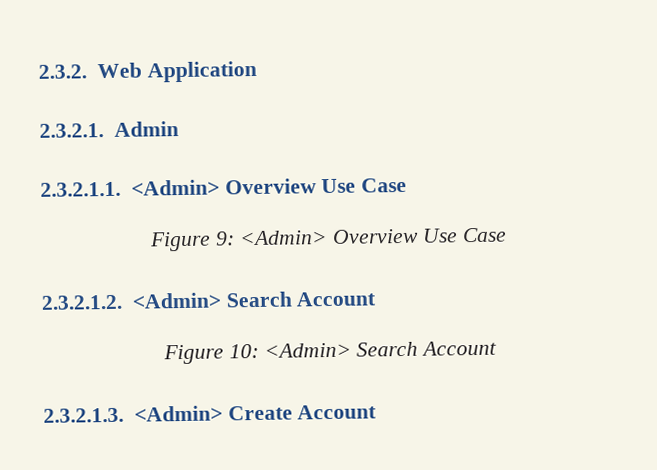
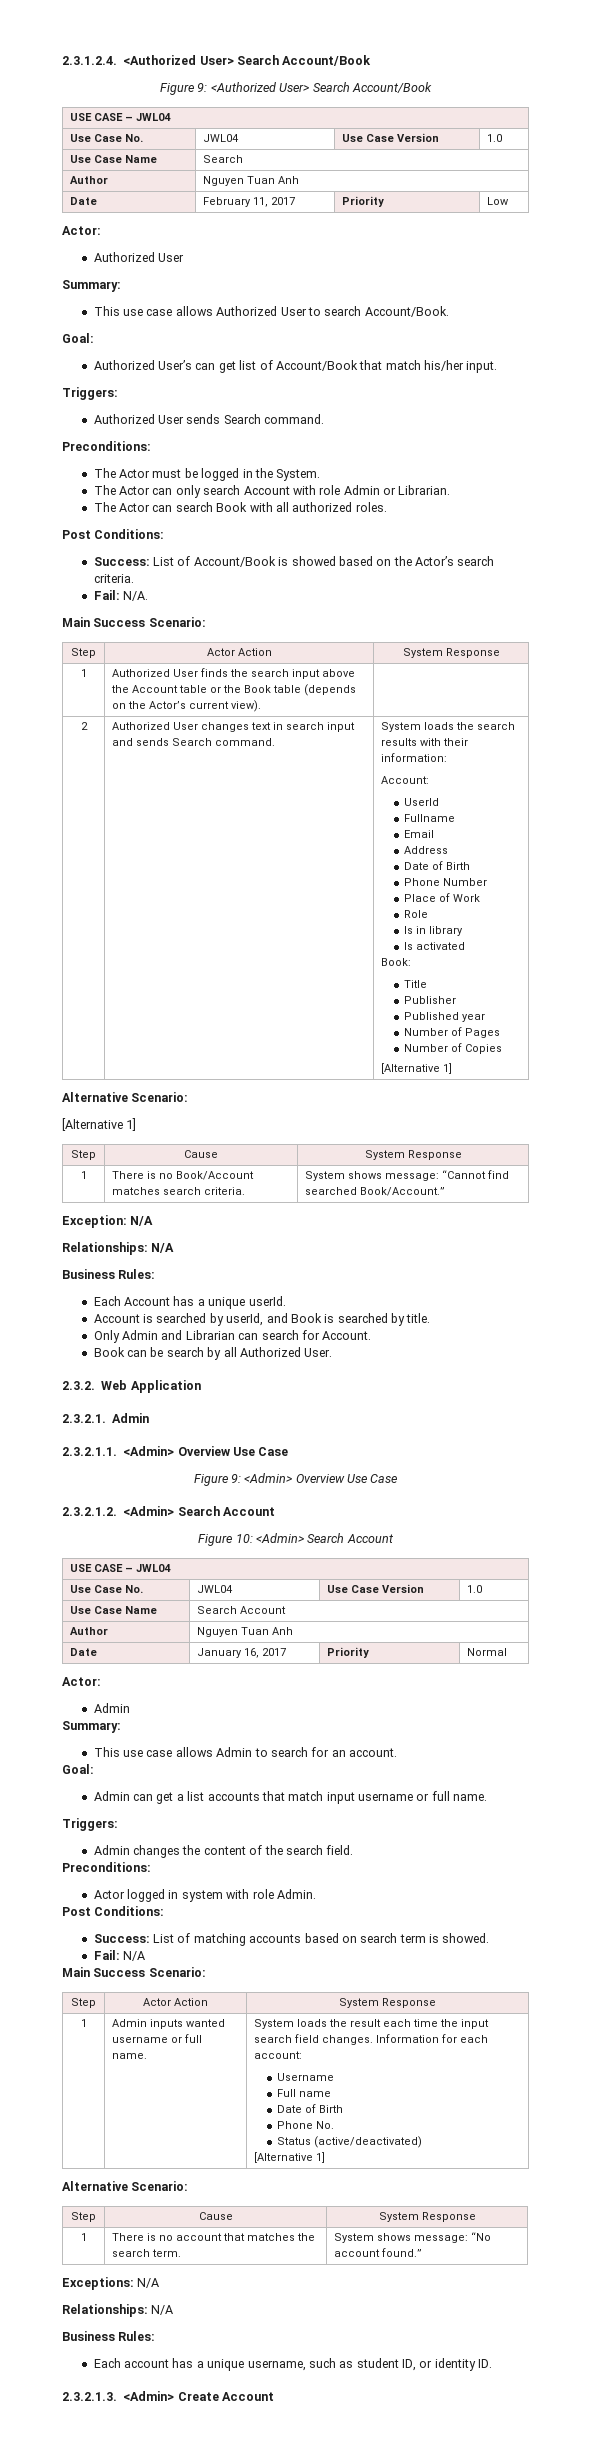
(38, 71) none -> [62,55,372,66] [160,82,432,95] [70,113,172,121] [70,134,144,142] [203,134,240,142] [342,133,440,142] [487,134,503,142] [70,155,158,163] [203,155,244,163] [70,176,109,184] [203,176,300,186] [70,197,98,205] [203,197,296,207] [342,196,385,207] [487,197,510,205] [62,226,101,235] [93,252,185,262] [62,280,121,292] [93,306,449,317] [62,333,94,343] [93,360,498,373] [62,387,118,400] [93,414,325,424] [62,441,151,451] [93,468,321,481] [93,485,451,498] [93,502,387,512] [62,529,165,539] [93,556,495,567] [93,574,134,583] [93,590,149,601] [62,617,206,627] [71,648,96,658] [206,648,272,656] [402,648,500,658] [80,669,87,677] [112,668,356,679] [111,684,357,696] [112,700,262,712] [80,722,88,730] [112,722,356,732] [112,738,276,746] [381,722,516,732] [381,738,469,746] [381,753,448,762] [381,776,430,784] [403,798,439,806] [403,814,455,822] [403,830,434,838] [403,846,448,854] [403,861,470,870] [403,878,487,886] [403,893,480,902] [403,910,428,918] [403,926,463,936] [403,942,465,950] [381,958,412,966] [403,980,427,988] [403,996,456,1004] [403,1012,485,1022] [403,1027,500,1038] [403,1043,502,1054] [381,1063,453,1074] [62,1092,189,1102] [62,1118,137,1131] [71,1150,96,1160] [184,1150,218,1158] [364,1150,462,1160] [80,1171,87,1179] [112,1171,255,1180] [112,1187,246,1195] [305,1170,510,1181] [305,1187,446,1196] [62,1215,154,1228] [62,1242,175,1255] [62,1269,156,1279] [93,1296,286,1309] [93,1313,431,1326] [93,1330,372,1343] [93,1347,333,1360] 2.3.1.2.4. <Authorized User> Search Account/Book // Figure 9: <Authorized User> Search Account/Book // USE CASE – JWL04 // Use Case No. | JWL04 | Use Case Version | 1.0 // Use Case Name | Search // Author | Nguyen Tuan Anh // Date | February 11, 2017 | Priority | Low // Actor: // Authorized User // Summary: // This use case allows Authorized User to search Account/Book. // Goal: // Authorized User’s can get list of Account/Book that match his/her input. // Triggers: // Authorized User sends Search command. // Preconditions: // The Actor must be logged in the System. // The Actor can only search Account with role Admin or Librarian. // The Actor can search Book with all authorized roles. // Post Conditions: // Success: List of Account/Book is showed based on the Actor’s search criteria. // Fail: N/A. // Main Success Scenario: // Step | Actor Action | System Response // 1 | Authorized User finds the search input above the Account table or the Book table (depends on the Actor’s current view). | // 2 | Authorized User changes text in search input and sends Search command. | System loads the search results with their information: // Account: // UserId // Fullname // Email // Address // Date of Birth // Phone Number // Place of Work // Role // Is in library // Is activated // Book: // Title // Publisher // Published year // Number of Pages // Number of Copies // [Alternative 1] // Alternative Scenario: // [Alternative 1] // Step | Cause | System Response // 1 | There is no Book/Account matches search criteria. | System shows message: “Cannot find searched Book/Account.” // Exception: N/A // Relationships: N/A // Business Rules: // Each Account has a unique userId. // Account is searched by userId, and Book is searched by title. // Only Admin and Librarian can search for Account. // Book can be search by all Authorized User. //
(498, 348) none -> [70,1564,172,1572] [70,1585,144,1593] [197,1585,234,1593] [327,1584,425,1593] [467,1585,483,1593] [70,1606,158,1614] [197,1606,287,1614] [70,1627,109,1635] [197,1627,294,1637] [70,1648,98,1656] [197,1648,287,1658] [327,1647,370,1658] [467,1648,508,1656] [62,1677,101,1686] [93,1703,130,1713] [62,1721,121,1733] [93,1747,398,1757] [62,1764,94,1774] [93,1791,488,1804] [62,1818,118,1831] [93,1845,354,1858] [62,1862,151,1872] [93,1889,316,1902] [62,1906,165,1916] [93,1933,490,1946] [93,1950,146,1961] [62,1967,206,1977] [71,1998,96,2008] [143,1998,208,2006] [339,1998,437,2008] [80,2019,87,2027] [112,2019,226,2029] [112,2034,203,2043] [112,2053,148,2059] [254,2019,490,2029] [254,2034,489,2045] [254,2051,303,2059] [276,2073,334,2081] [276,2089,331,2097] [276,2104,343,2113] [276,2121,334,2129] [276,2136,422,2148] [254,2152,326,2163] [62,2181,189,2191] [71,2212,96,2222] [198,2212,233,2220] [378,2212,476,2222] [80,2233,87,2241] [112,2233,316,2241] [112,2249,182,2257] [334,2232,492,2243] [334,2248,423,2257] [62,2277,160,2290] [62,2304,174,2317] [62,2331,156,2341] [93,2358,493,2371] // USE CASE – JWL04 // Use Case No. | JWL04 | Use Case Version | 1.0 // Use Case Name | Search Account // Author | Nguyen Tuan Anh // Date | January 16, 2017 | Priority | Normal // Actor: // Admin // Summary: // This use case allows Admin to search for an account. // Goal: // Admin can get a list accounts that match input username or full name. // Triggers: // Admin changes the content of the search field. // Preconditions: // Actor logged in system with role Admin. // Post Conditions: // Success: List of matching accounts based on search term is showed. // Fail: N/A // Main Success Scenario: // Step | Actor Action | System Response // 1 | Admin inputs wanted username or full name. | System loads the result each time the input search field changes. Information for each account: // Username // Full name // Date of Birth // Phone No. // Status (active/deactivated) // [Alternative 1] // Alternative Scenario: // Step | Cause | System Response // 1 | There is no account that matches the search term. | System shows message: “No account found.” // Exceptions: N/A // Relationships: N/A // Business Rules: // Each account has a unique username, such as student ID, or identity ID.

